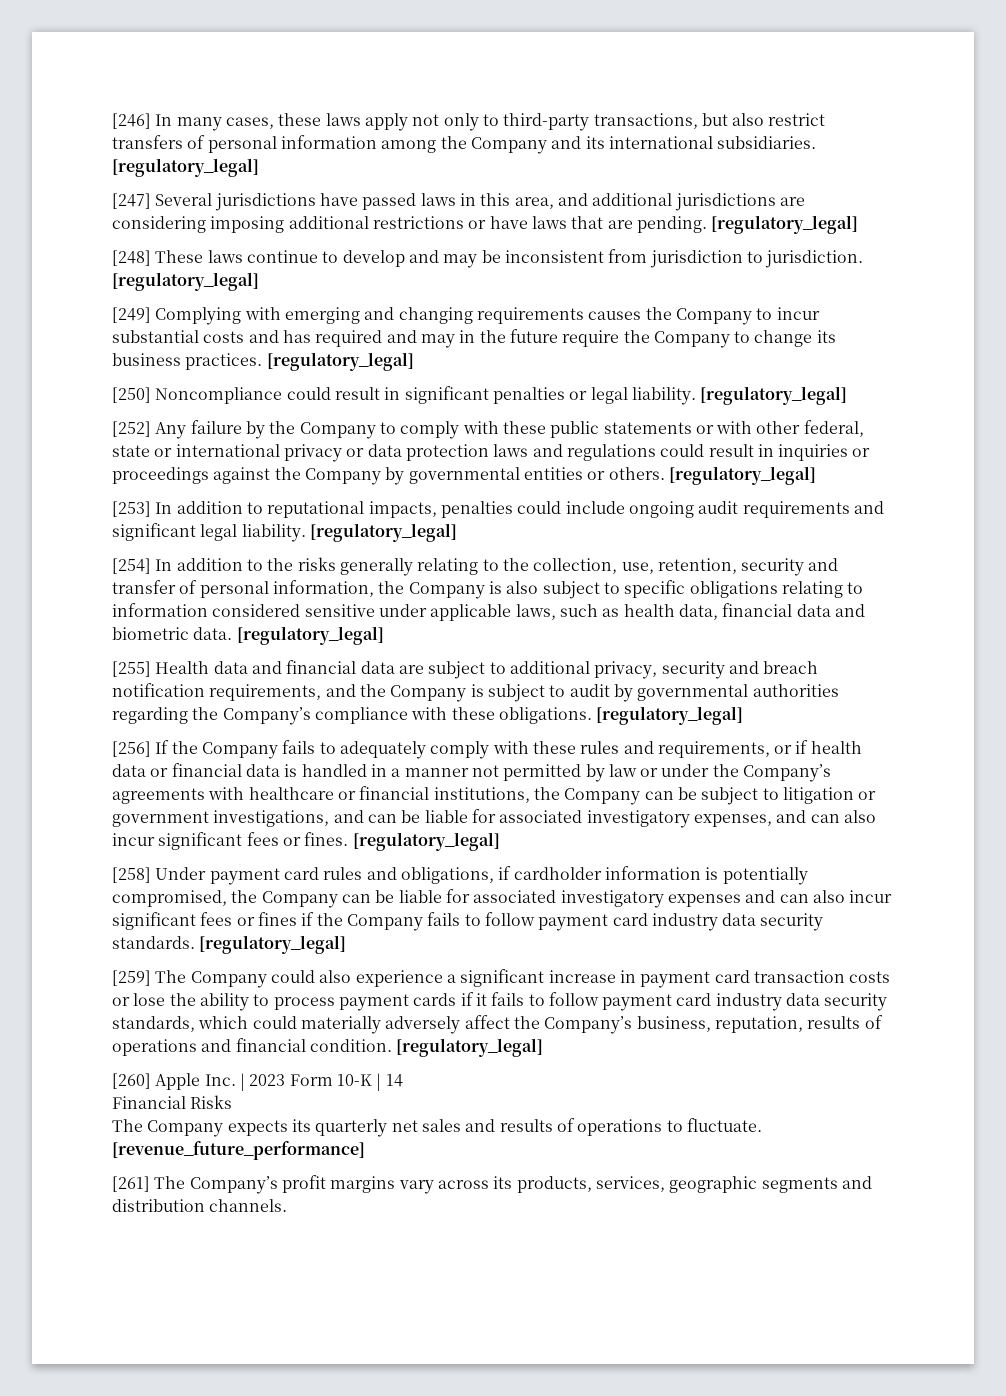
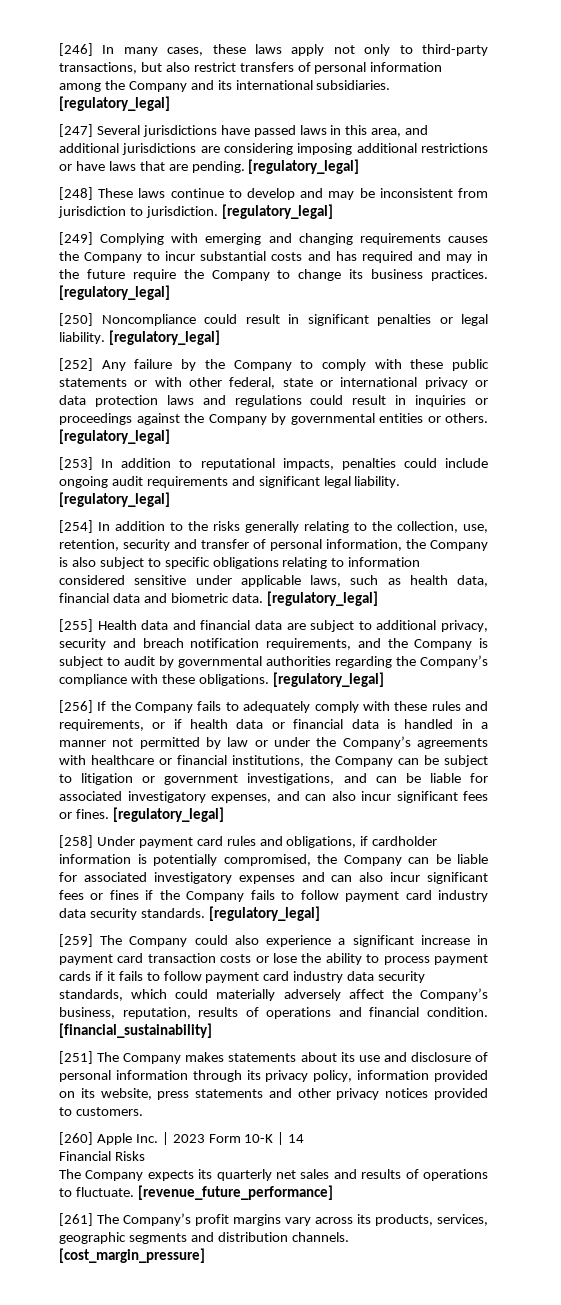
[396,1038,544,1057] [regulatory_legal] -> [59,1023,212,1038] [59,1051,489,1064] [59,1070,488,1082] [59,1088,488,1100] [59,1107,143,1116] [financial_sustainability] // [251] The Company makes statements about its use and disclosure of personal information through its privacy policy, information provided on its website, press statements and other privacy notices provided to customers.
(288, 1205) none -> [59,1248,205,1263] [cost_margin_pressure]

